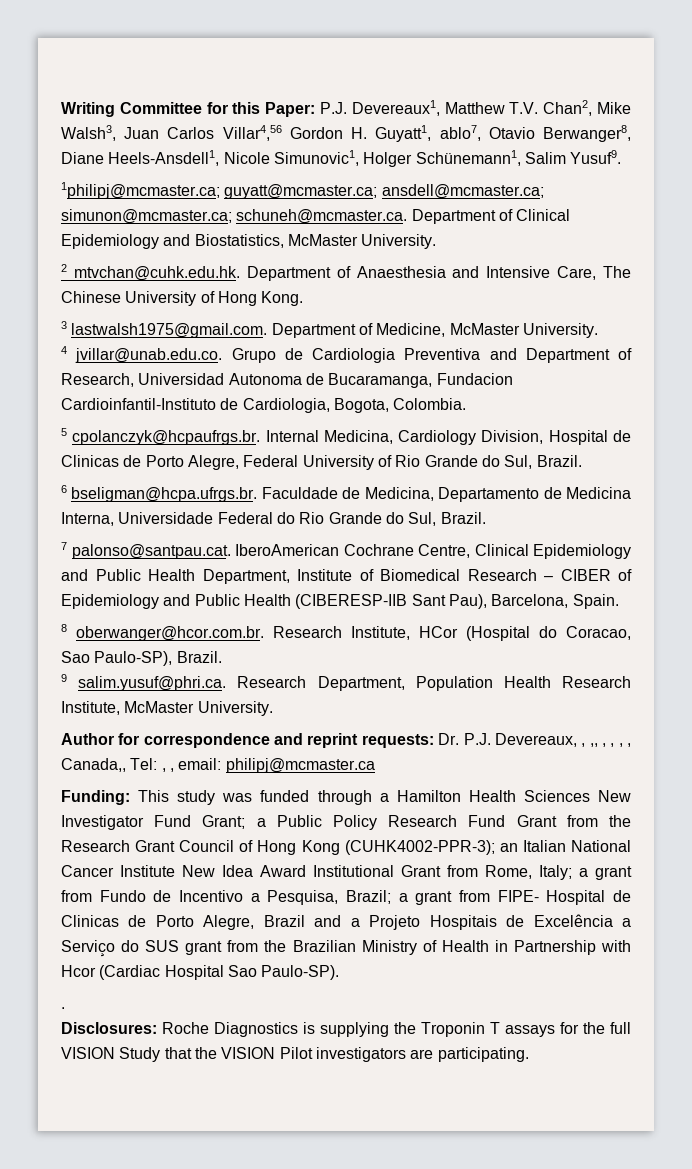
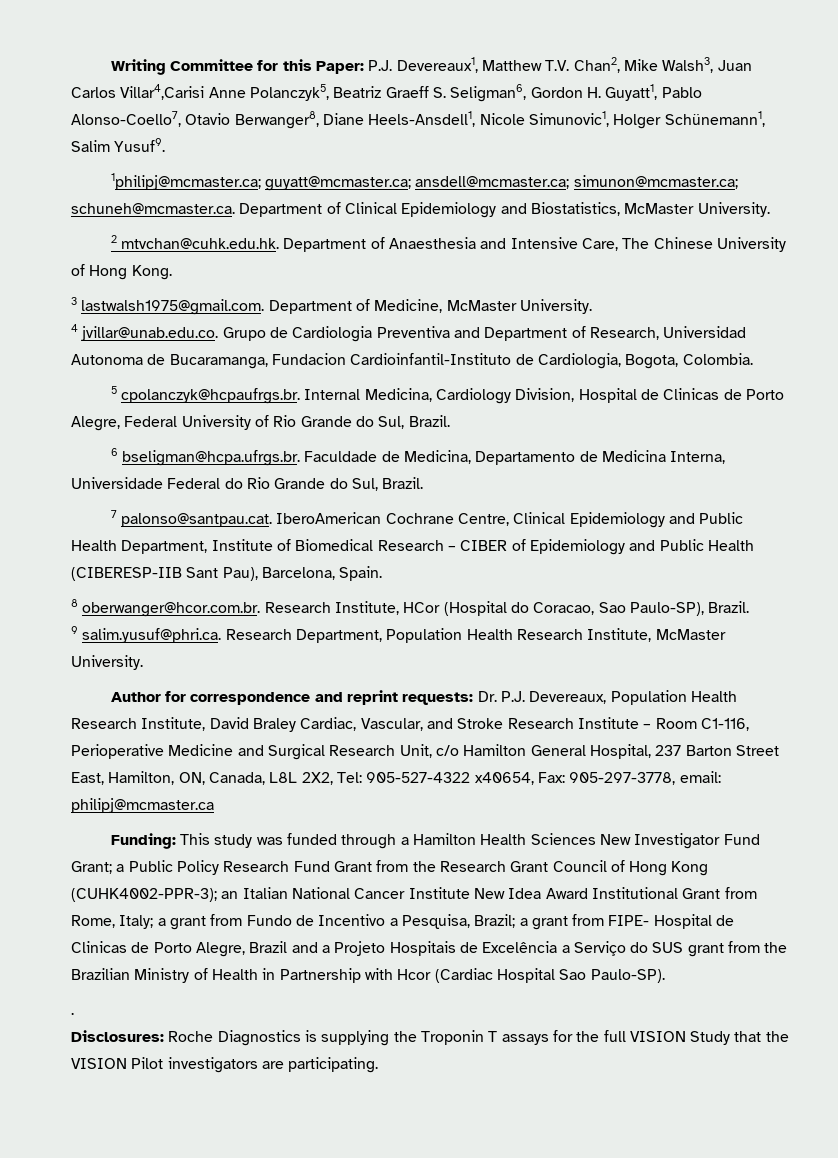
[222,125,282,141] Villar4,56 -> [120,84,527,102] Villar4,Carisi Anne Polanczyk5, Beatriz Graeff S. Seligman6,
[439,125,481,141] ablo7, -> [661,87,702,98] [71,111,181,127] Pablo Alonso-Coello7,
[581,743,632,747] [61,758,174,772] , ,, , , , , Canada,, Tel: , , -> [610,690,737,705] [71,717,749,732] [71,744,779,760] [71,771,676,785] Population Health Research Institute, David Braley Cardiac, Vascular, and Stroke Research Institute – Room C1-116, Perioperative Medicine and Surgical Research Unit, c/o Hamilton General Hospital, 237 Barton Street East, Hamilton, ON, Canada, L8L 2X2, Tel: 905-527-4322 x40654, Fax: 905-297-3778,

